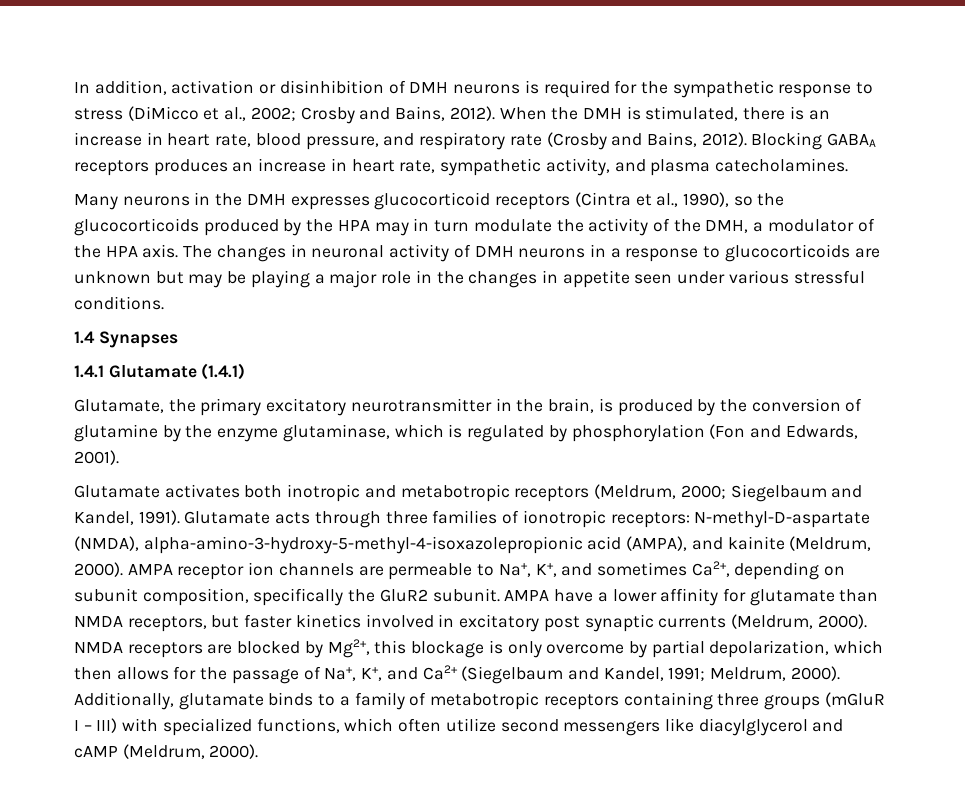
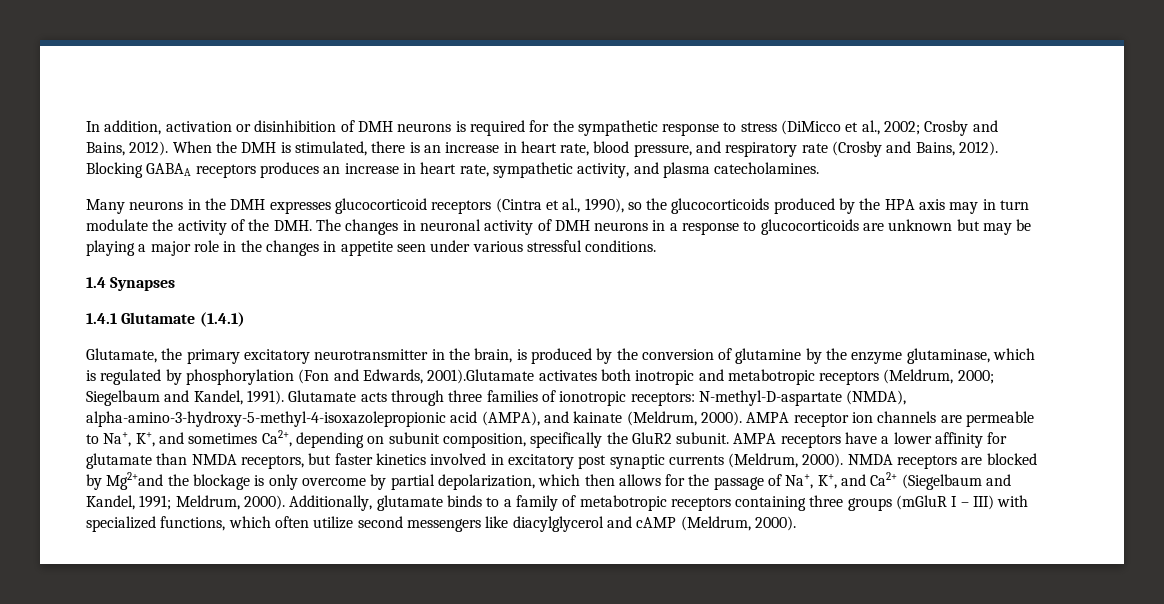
(370, 225) none -> [919,199,946,210] axis
[705,218,875,233] [74,244,179,258] DMH, a modulator of the HPA axis. -> [273,220,312,231] DMH.
[74,450,119,465] [74,485,160,498] 2001). // Glutamate -> [427,369,535,384] 2001).Glutamate
[727,536,785,550] kainite -> [573,411,623,423] kainate
(550, 595) none -> [780,434,841,448] receptors
[327,639,407,658] Mg2+, this -> [106,472,189,490] Mg2+and the

